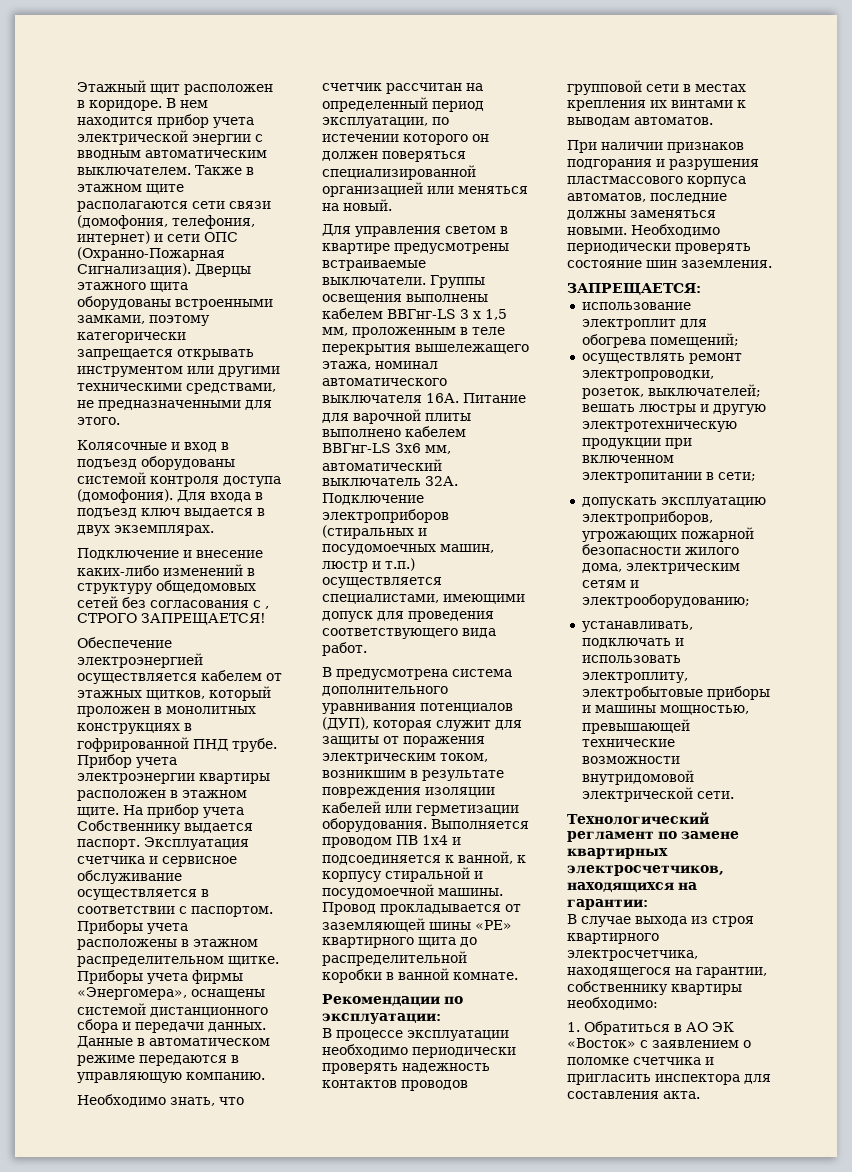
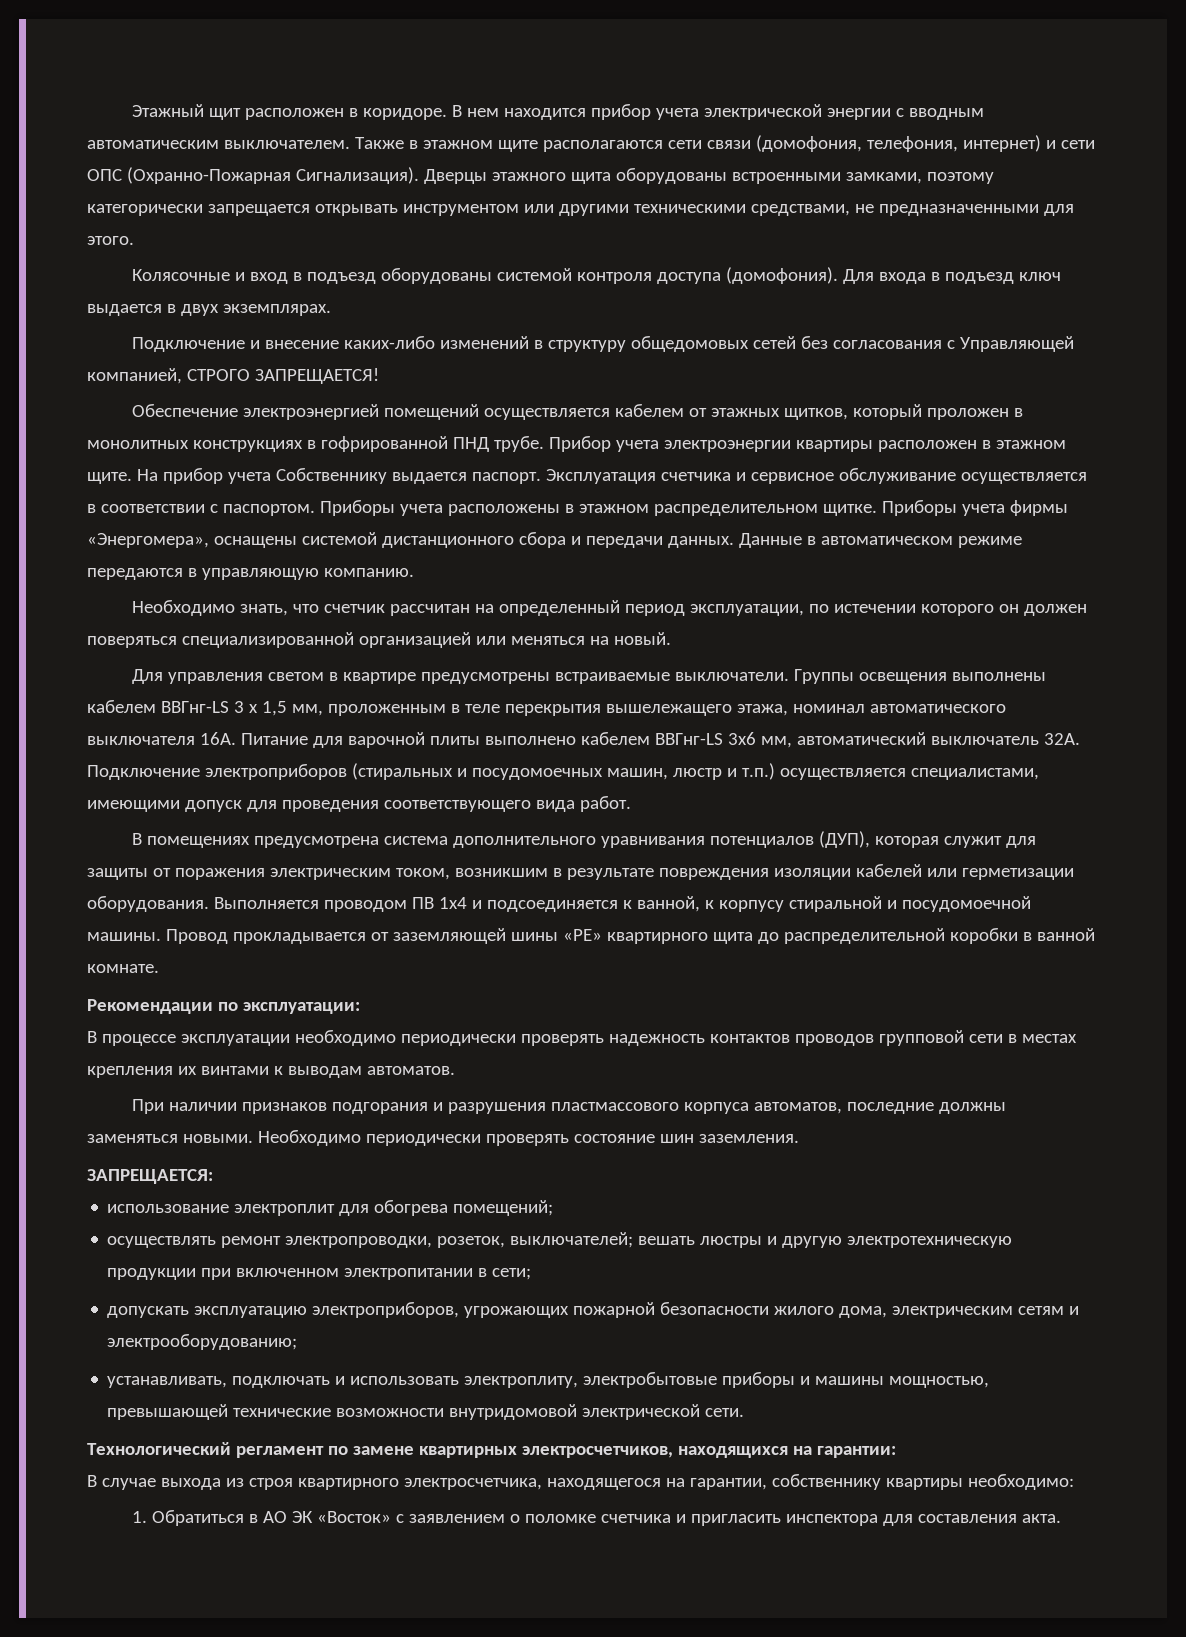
[265,606,269,609] , -> [959,336,1074,352] [87,368,182,384] Управляющей компанией,
(203, 660) none -> [383,404,479,420] помещений
(332, 672) none -> [146,836,250,848] помещениях

